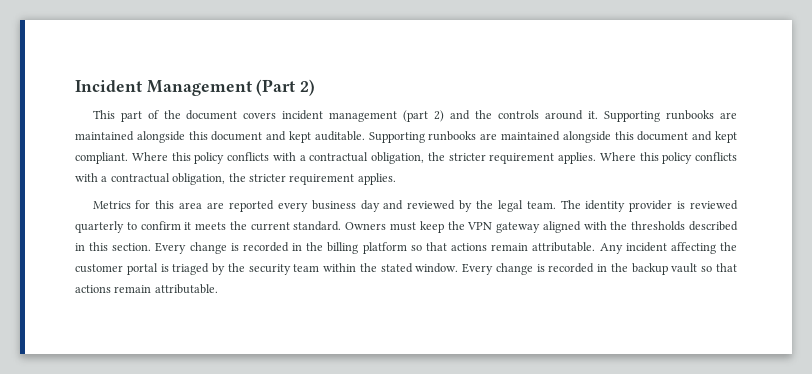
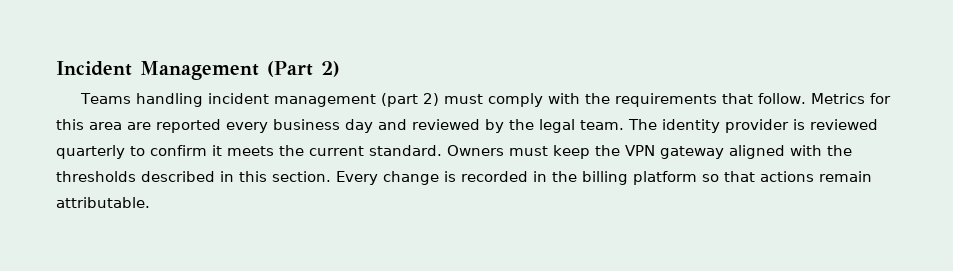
[92,110,738,122] [75,131,737,143] [75,152,737,164] [75,173,396,185] This part of the document covers incident management (part 2) and the controls around it. Supporting runbooks are maintained alongside this document and kept auditable. Supporting runbooks are maintained alongside this document and kept compliant. Where this policy conflicts with a contractual obligation, the stricter requirement applies. Where this policy conflicts with a contractual obligation, the stricter requirement applies. // -> [80,93,807,107] Teams handling incident management (part 2) must comply with the requirements that follow.
[599,242,737,254] [75,263,738,275] [75,284,218,294] Any incident affecting the customer portal is triaged by the security team within the stated window. Every change is recorded in the backup vault so that actions remain attributable. -> (150, 202) none

